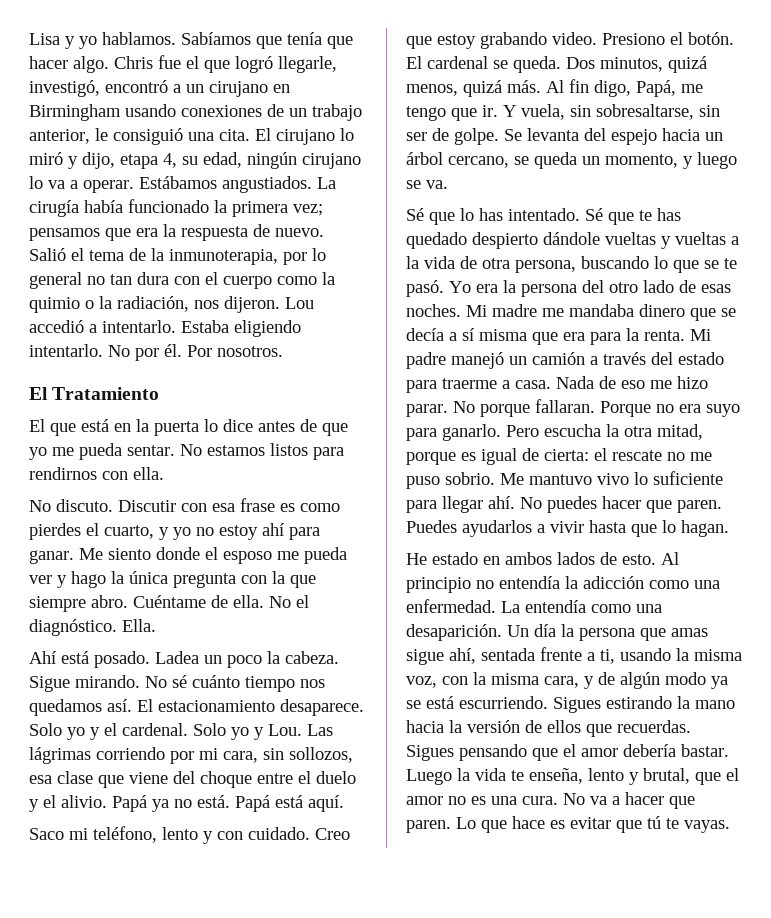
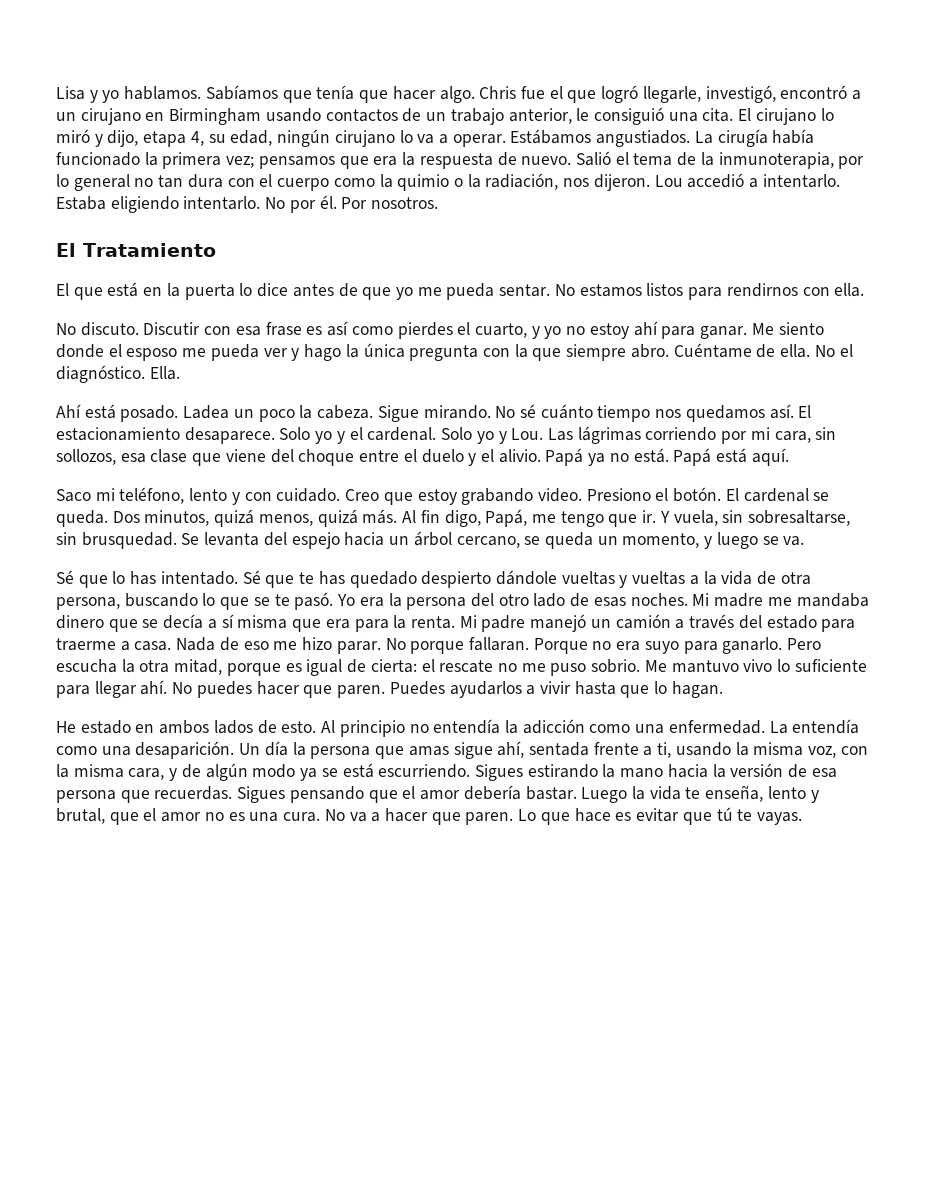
[181,105,262,117] conexiones -> [325,109,398,122] contactos
(295, 507) none -> [327,321,349,336] así
[406,128,499,145] ser de golpe. -> [81,532,177,549] brusquedad.
[547,720,581,733] ellos -> [811,768,837,778] [56,790,116,803] esa persona

